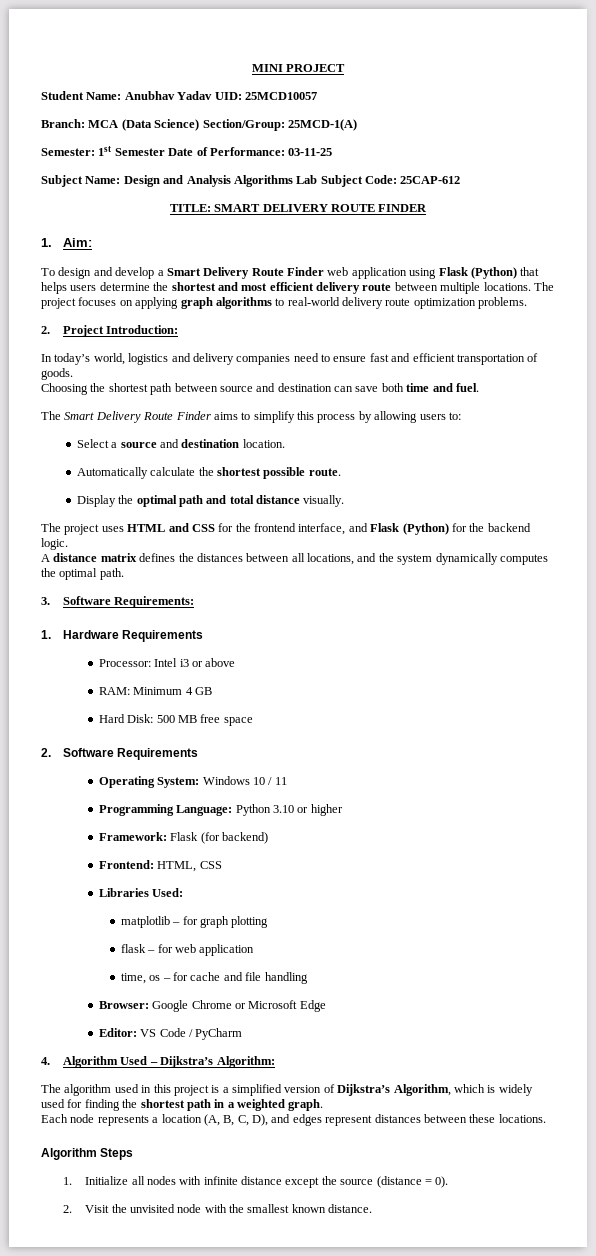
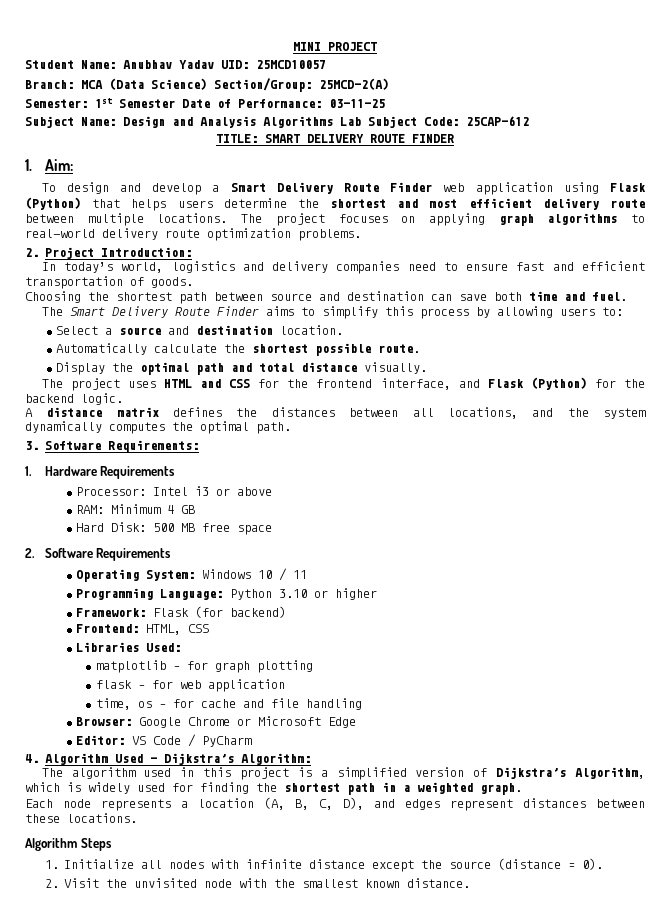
[287,119,357,131] 25MCD-1(A) -> [319,78,389,90] 25MCD-2(A)

